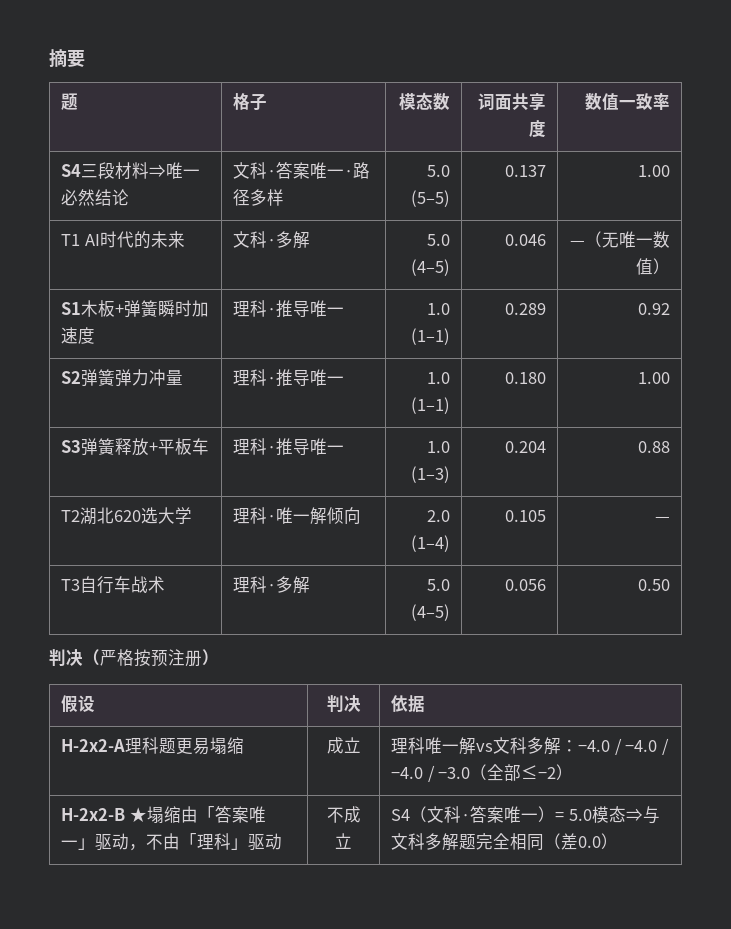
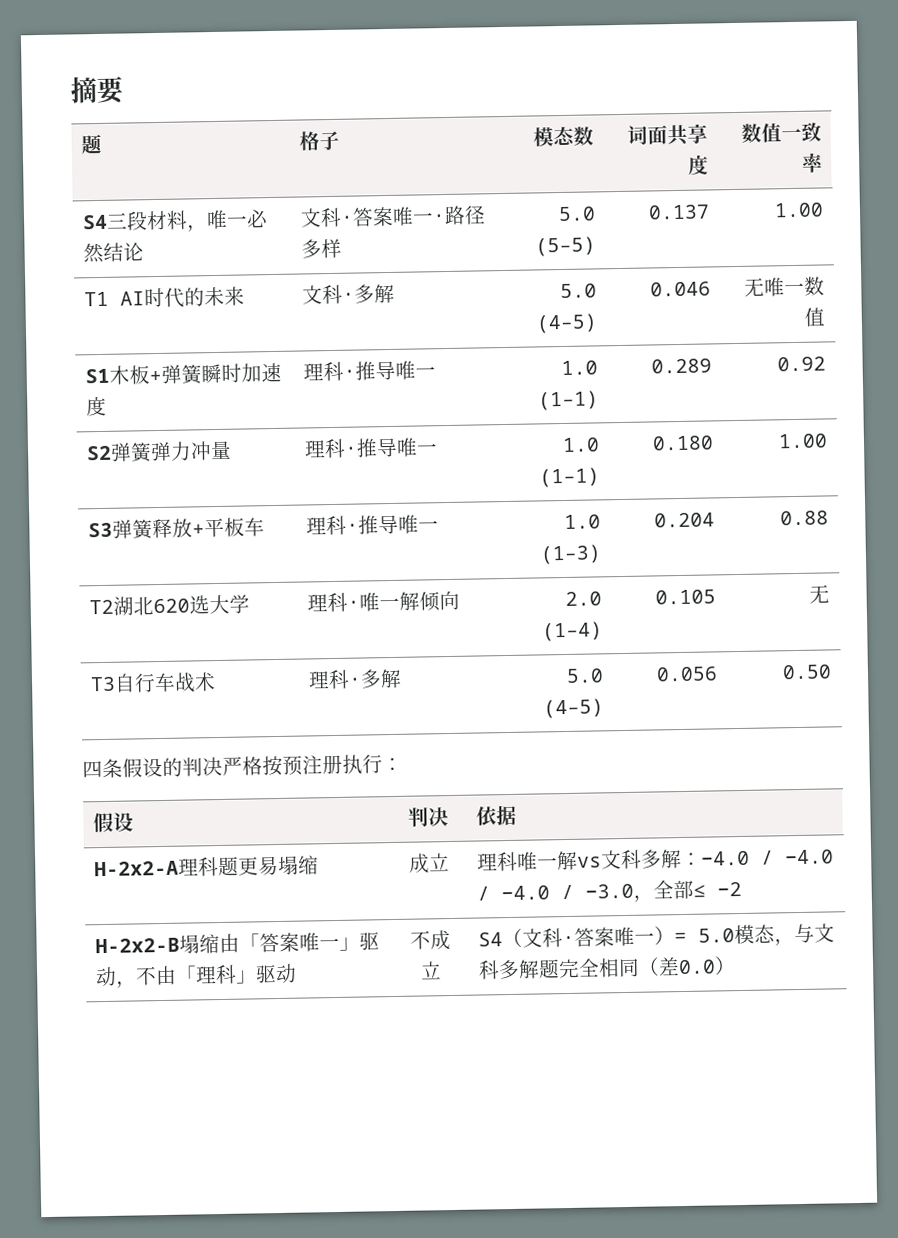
[149,164,167,177] ⇒ -> [187,224,209,232] ，
[569,231,602,247] —（ -> (711, 289) none
[652,258,670,274] ） -> (826, 317) none
[654,516,670,522] — -> [808,584,830,604] 无
[49,649,100,667] 判决（ -> [82,756,223,779] 四条假设的判决
[202,649,219,665] ） -> [342,754,403,775] 执行：
[470,764,574,781] （全部≤−2） -> [633,879,743,902] ，全部≤ −2
[129,807,147,822] ★ -> (181, 945) none
[625,808,643,821] ⇒ -> [774,938,796,946] ，

